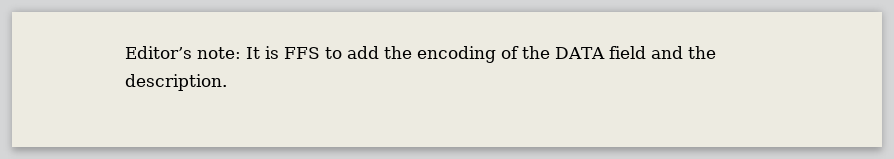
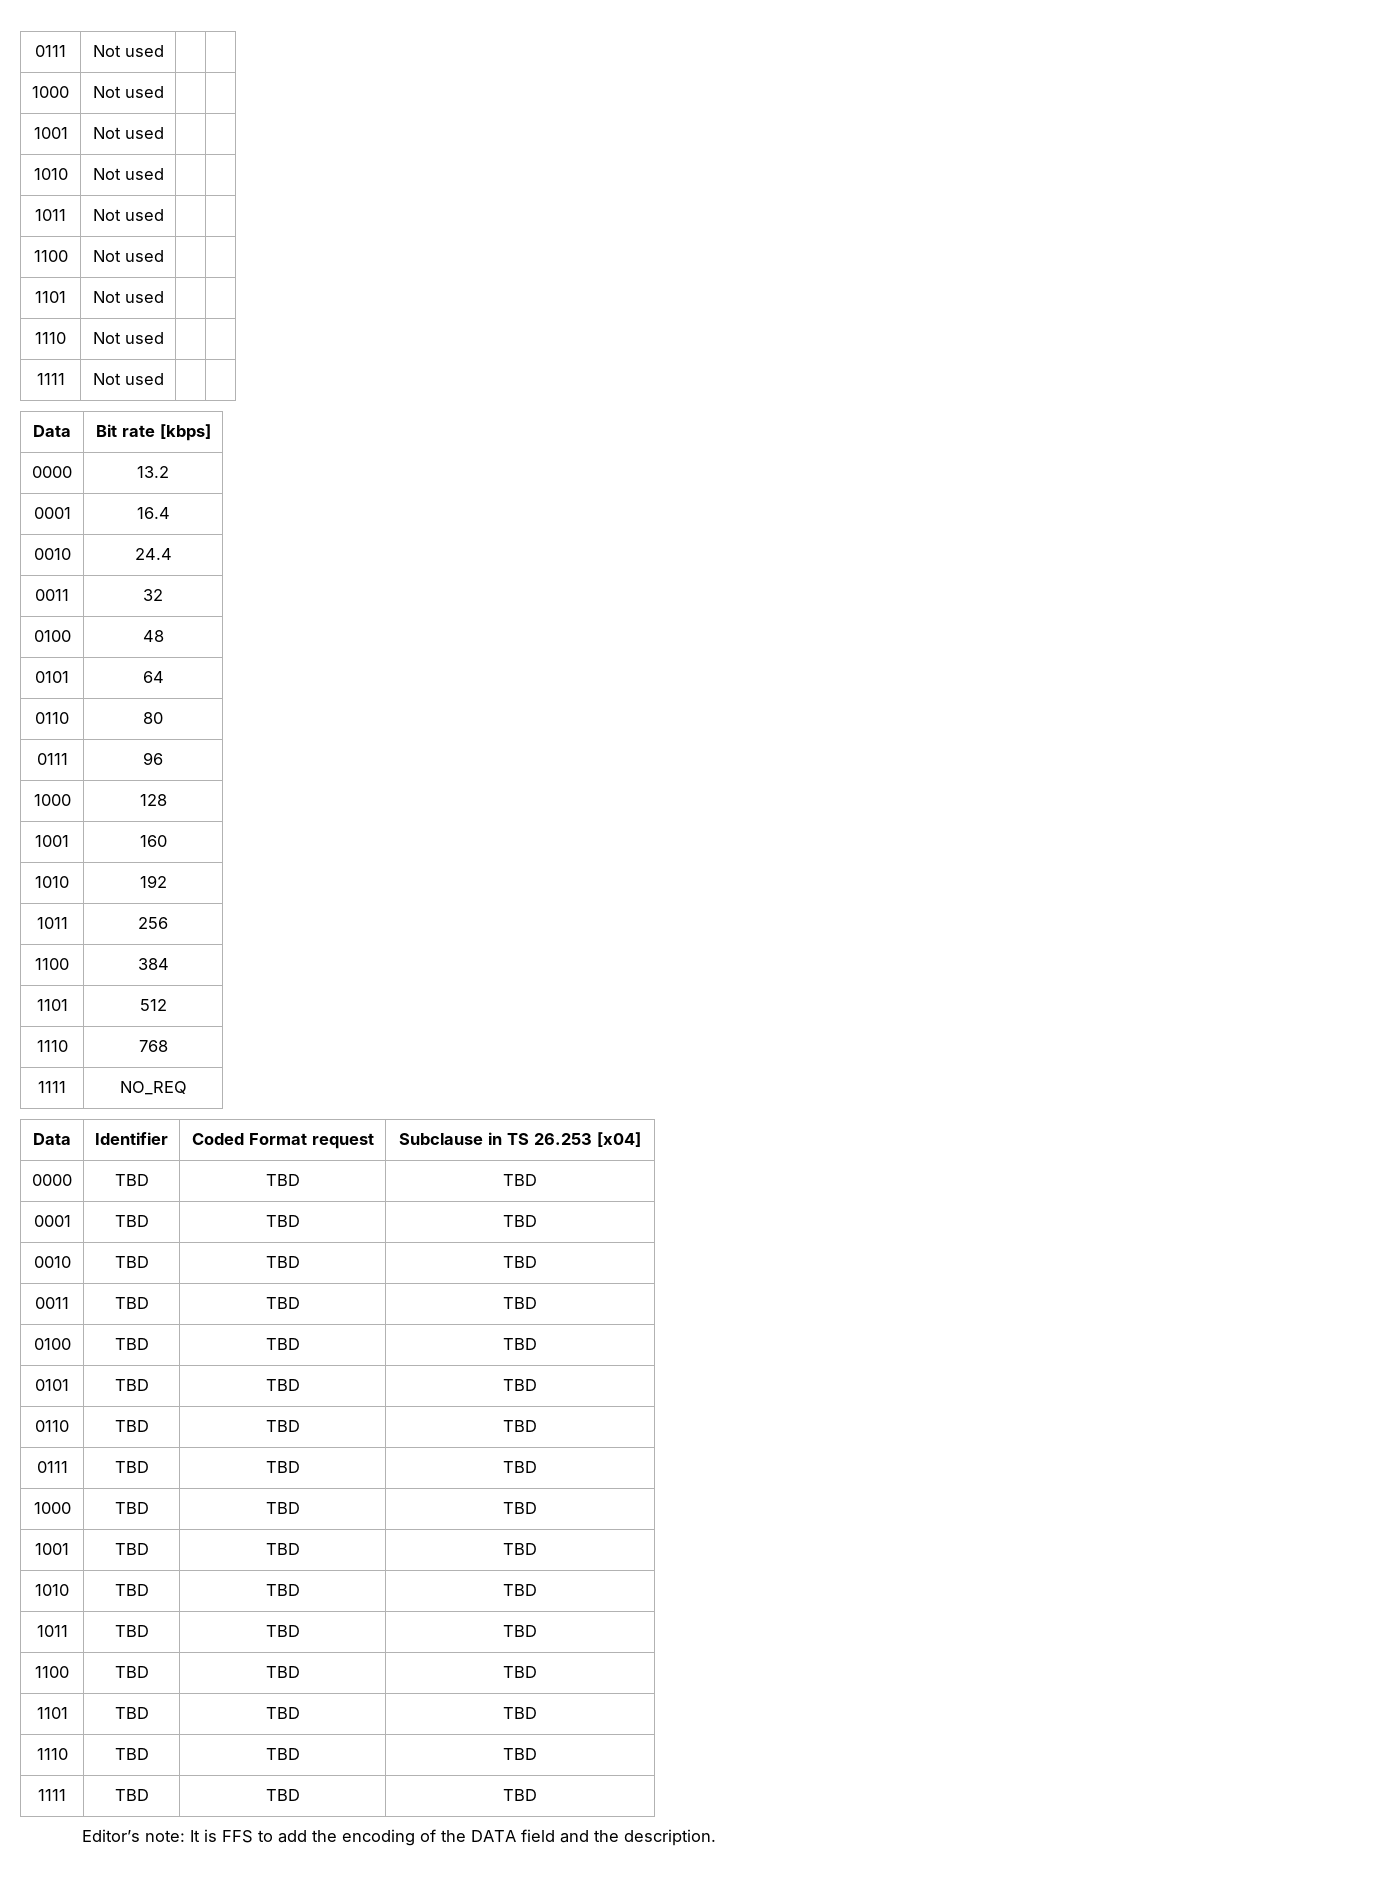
(124, 52) none -> [35,45,66,57] [92,45,164,57] [32,86,69,98] [92,86,164,98] [33,127,68,139] [92,127,164,139] [33,168,68,180] [92,168,164,180] [35,209,66,221] [92,209,164,221] [33,250,68,262] [92,250,164,262] [35,291,66,303] [92,291,164,303] [35,332,66,344] [92,332,164,344] [36,373,65,385] [92,373,164,385] [33,425,71,437] [95,424,211,441] [32,466,72,478] [137,466,169,478] [33,507,71,519] [136,507,170,519] [33,548,71,560] [134,548,172,560] [35,589,69,601] [143,589,163,601] [33,630,71,642] [142,630,164,642] [35,671,69,683] [142,671,164,683] [35,712,69,724] [143,712,163,724] [36,753,68,765] [143,752,163,765] [33,794,71,806] [139,794,167,806] [35,835,69,847] [139,835,167,847] [35,876,69,888] [139,875,167,888] [36,917,68,929] [138,917,168,929] [35,958,69,970] [137,958,169,970] [36,999,68,1011] [139,999,167,1011] [36,1040,68,1052] [138,1040,168,1052] [38,1081,66,1093] [119,1081,187,1095] [33,1133,71,1145] [95,1132,168,1145] [191,1133,374,1149] [399,1132,641,1147] [32,1174,72,1186] [114,1174,149,1186] [265,1174,300,1186] [503,1174,537,1186] [33,1215,71,1227] [114,1215,149,1227] [265,1215,300,1227] [503,1215,537,1227] [33,1256,71,1268] [114,1256,149,1268] [265,1256,300,1268] [503,1256,537,1268] [35,1297,69,1309] [114,1297,149,1309] [265,1297,300,1309] [503,1297,537,1309] [33,1338,71,1350] [114,1338,149,1350] [265,1338,300,1350] [503,1338,537,1350] [35,1379,69,1391] [114,1379,149,1391] [265,1379,300,1391] [503,1379,537,1391] [35,1420,69,1432] [114,1420,149,1432] [265,1420,300,1432] [503,1420,537,1432] [36,1461,68,1473] [114,1461,149,1473] [265,1461,300,1473] [503,1461,537,1473] [33,1502,71,1514] [114,1502,149,1514] [265,1502,300,1514] [503,1502,537,1514] [35,1543,69,1555] [114,1543,149,1555] [265,1543,300,1555] [503,1543,537,1555] [35,1584,69,1596] [114,1584,149,1596] [265,1584,300,1596] [503,1584,537,1596] [36,1625,68,1637] [114,1625,149,1637] [265,1625,300,1637] [503,1625,537,1637] [35,1666,69,1678] [114,1666,149,1678] [265,1666,300,1678] [503,1666,537,1678] [36,1707,68,1719] [114,1707,149,1719] [265,1707,300,1719] [503,1707,537,1719] [36,1748,68,1760] [114,1748,149,1760] [265,1748,300,1760] [503,1748,537,1760] [38,1789,66,1801] [114,1789,149,1801] [265,1789,300,1801] [503,1789,537,1801] 0111 | Not used | | // 1000 | Not used | | // 1001 | Not used | | // 1010 | Not used | | // 1011 | Not used | | // 1100 | Not used | | // 1101 | Not used | | // 1110 | Not used | | // 1111 | Not used | | // Data | Bit rate [kbps] // 0000 | 13.2 // 0001 | 16.4 // 0010 | 24.4 // 0011 | 32 // 0100 | 48 // 0101 | 64 // 0110 | 80 // 0111 | 96 // 1000 | 128 // 1001 | 160 // 1010 | 192 // 1011 | 256 // 1100 | 384 // 1101 | 512 // 1110 | 768 // 1111 | NO_REQ // Data | Identifier | Coded Format request | Subclause in TS 26.253 [x04] // 0000 | TBD | TBD | TBD // 0001 | TBD | TBD | TBD // 0010 | TBD | TBD | TBD // 0011 | TBD | TBD | TBD // 0100 | TBD | TBD | TBD // 0101 | TBD | TBD | TBD // 0110 | TBD | TBD | TBD // 0111 | TBD | TBD | TBD // 1000 | TBD | TBD | TBD // 1001 | TBD | TBD | TBD // 1010 | TBD | TBD | TBD // 1011 | TBD | TBD | TBD // 1100 | TBD | TBD | TBD // 1101 | TBD | TBD | TBD // 1110 | TBD | TBD | TBD // 1111 | TBD | TBD | TBD //

